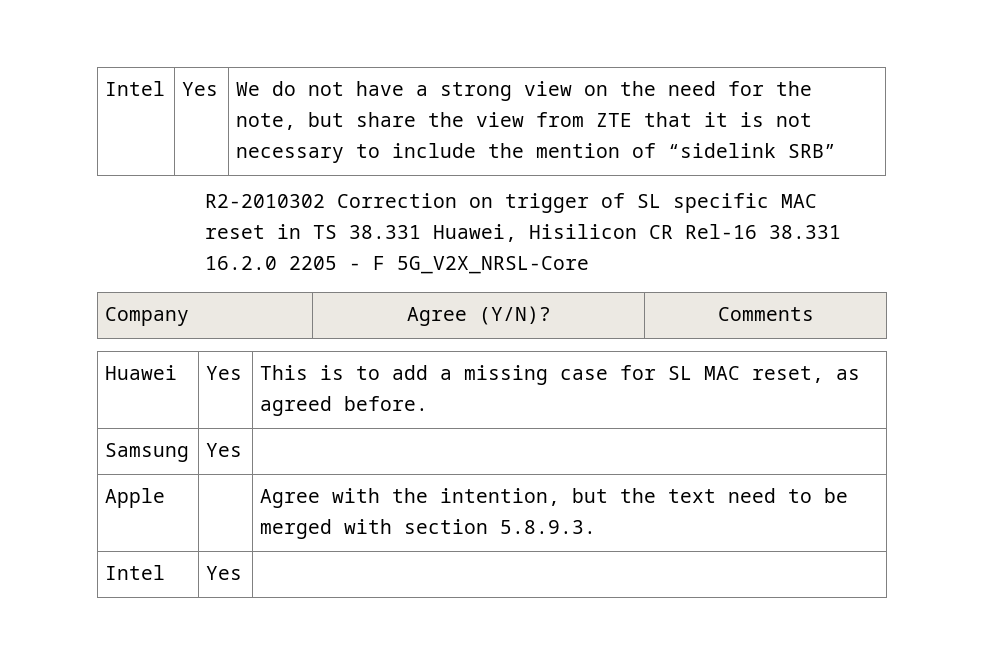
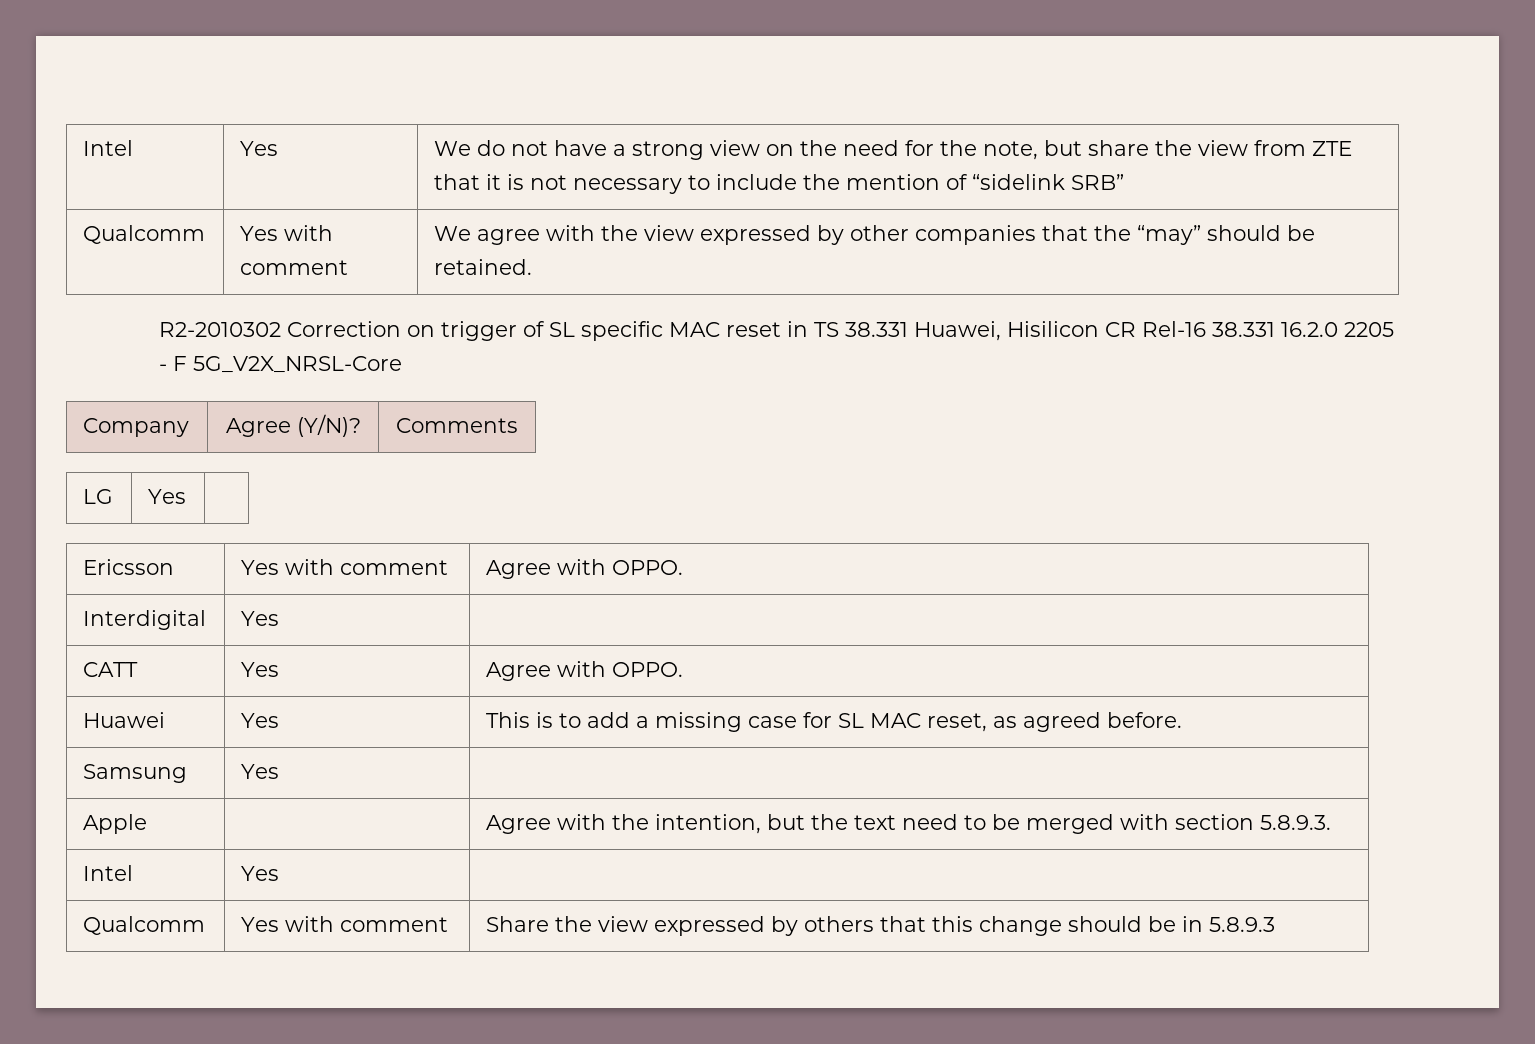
(837, 151) none -> [83,225,206,244] [240,225,334,241] [240,260,349,275] [434,225,1316,245] [434,259,533,275] // Qualcomm | Yes with comment | We agree with the view expressed by other companies that the “may” should be retained.
(814, 314) none -> [83,489,114,504] [148,489,187,504] [83,559,175,575] [241,559,449,575] [486,559,684,579] [83,610,207,630] [241,611,280,626] [83,662,139,677] [241,662,280,677] [486,661,684,681] // LG | Yes | // Ericsson | Yes with comment | Agree with OPPO. // Interdigital | Yes | // CATT | Yes | Agree with OPPO.
(243, 573) none -> [83,916,206,935] [241,916,449,932] [486,916,1276,936] // Qualcomm | Yes with comment | Share the view expressed by others that this change should be in 5.8.9.3

